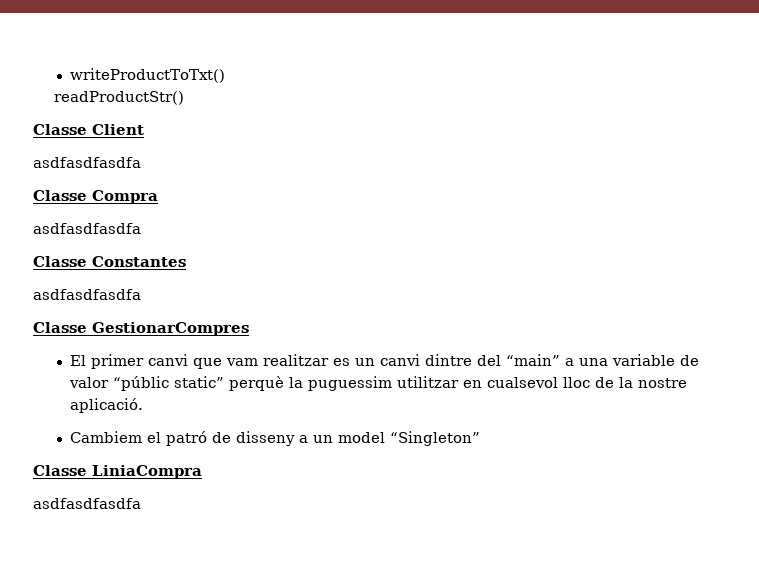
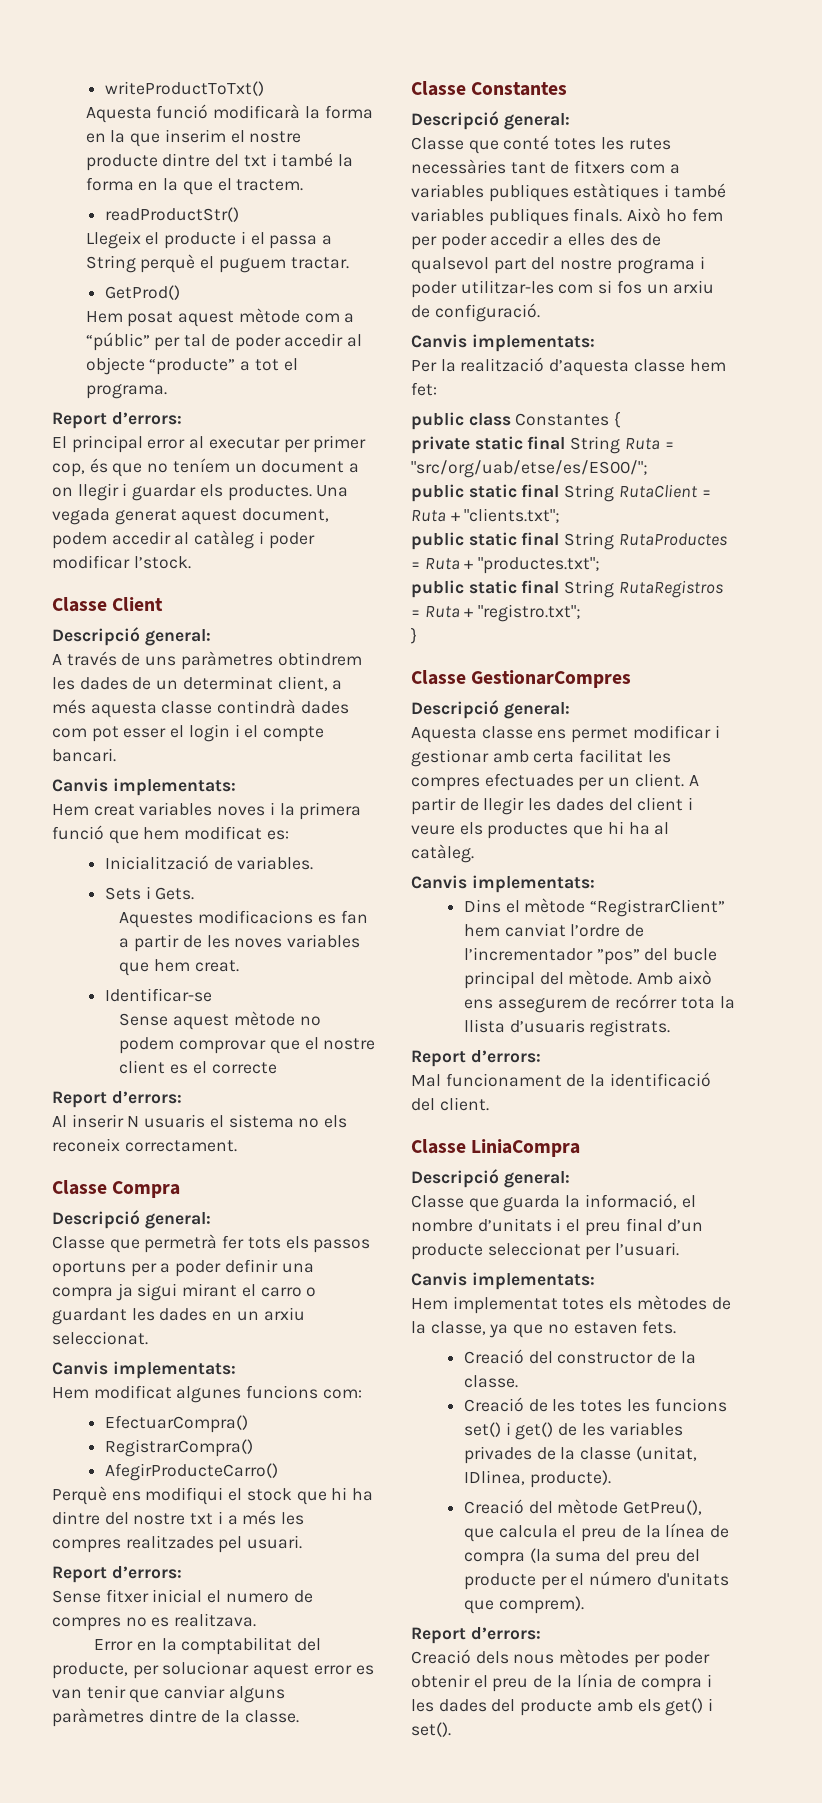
[53,91,184,105] [33,124,144,135] [33,157,141,168] [33,190,158,204] [33,223,141,234] [33,256,186,267] [33,289,141,300] [33,322,249,336] [69,354,699,369] [68,376,687,391] [69,398,143,413] [69,431,480,446] [33,465,202,479] [33,498,141,509] readProductStr() // Classe Client // asdfasdfasdfa // Classe Compra // asdfasdfasdfa // Classe Constantes // asdfasdfasdfa // Classe GestionarCompres // El primer canvi que vam realitzar es un canvi dintre del “main” a una variable de valor “públic static” perquè la puguessim utilitzar en cualsevol lloc de la nostre aplicació. // Cambiem el patró de disseny a un model “Singleton” // Classe LiniaCompra // asdfasdfasdfa -> [85,104,373,123] [85,129,302,147] [85,152,354,171] [85,177,304,195] [104,207,239,222] [85,231,333,249] [85,254,349,273] [104,285,180,300] [85,308,355,327] [85,332,363,351] [85,357,298,375] [85,384,167,399] [52,412,182,429] [52,435,367,453] [52,458,360,477] [52,483,349,501] [52,508,330,525] [52,530,315,549] [52,555,191,569] [52,597,164,612] [52,627,211,646] [52,651,362,670] [52,676,343,691] [52,699,349,718] [52,724,325,742] [52,748,116,762] [52,778,236,796] [52,802,362,820] [52,825,289,844] [104,855,314,870] [104,886,195,900] [119,910,368,928] [119,934,361,952] [119,959,239,976] [104,988,212,1002] [119,1011,321,1030] [119,1037,376,1054] [119,1060,277,1074] [52,1091,182,1108] [52,1114,348,1128] [52,1138,237,1152] [52,1180,181,1198] [52,1210,211,1229] [52,1234,371,1253] [52,1259,314,1277] [52,1283,317,1301] [52,1307,305,1325] [52,1331,148,1345] [52,1361,236,1379] [52,1385,362,1403] [104,1415,248,1433] [104,1439,253,1457] [104,1463,278,1481] [52,1486,374,1505] [52,1510,305,1525] [52,1535,303,1553] [52,1566,182,1583] [52,1589,313,1603] [52,1613,257,1631] [94,1637,322,1655] [52,1661,374,1679] [52,1685,285,1703] [52,1708,299,1727] [411,81,568,96] [411,111,570,130] [411,135,671,154] [411,159,680,174] [411,183,726,202] [411,207,723,226] [411,232,662,250] [411,256,705,274] [411,280,715,298] [411,303,540,322] [411,334,595,352] [411,357,726,376] [411,382,437,396] [411,411,621,430] [411,436,674,454] [411,460,648,478] [411,484,711,502] [411,508,561,523] [411,532,727,550] [411,557,601,574] [411,580,723,598] [411,604,582,622] [411,627,417,644] [411,670,632,688] [411,700,570,719] [411,725,720,743] [411,749,671,767] [411,773,699,791] [411,797,694,815] [411,821,670,839] [411,844,474,863] [411,875,595,893] [463,898,726,917] [463,923,645,937] [463,947,718,965] [463,970,712,989] [463,994,735,1013] [463,1019,671,1037] [411,1050,541,1067] [411,1072,711,1087] [411,1097,489,1111] [411,1139,581,1157] [411,1169,570,1188] [411,1193,696,1212] [411,1218,704,1236] [411,1242,680,1260] [411,1272,595,1290] [411,1295,731,1314] [411,1320,677,1338] [463,1349,696,1364] [463,1375,518,1388] [463,1397,727,1412] [463,1422,683,1440] [463,1446,697,1464] [463,1470,611,1488] [463,1499,703,1515] [463,1523,730,1542] [463,1548,700,1566] [463,1571,729,1590] [463,1596,584,1614] [411,1627,541,1644] [411,1649,710,1668] [411,1673,712,1692] [411,1698,714,1716] [411,1722,451,1737] Aquesta funció modificarà la forma en la que inserim el nostre producte dintre del txt i també la forma en la que el tractem. // readProductStr() // Llegeix el producte i el passa a String perquè el puguem tractar. // GetProd() // Hem posat aquest mètode com a “públic” per tal de poder accedir al objecte “producte” a tot el programa. // Report d’errors: // El principal error al executar per primer cop, és que no teníem un document a on llegir i guardar els productes. Una vegada generat aquest document, podem accedir al catàleg i poder modificar l’stock. // Classe Client // Descripció general: // A través de uns paràmetres obtindrem les dades de un determinat client, a més aquesta classe contindrà dades com pot esser el login i el compte bancari. // Canvis implementats: // Hem creat variables noves i la primera funció que hem modificat es: // Inicialització de variables. // Sets i Gets. // Aquestes modificacions es fan a partir de les noves variables que hem creat. // Identificar-se // Sense aquest mètode no podem comprovar que el nostre client es el correcte // Report d’errors: // Al inserir N usuaris el sistema no els reconeix correctament. // Classe Compra // Descripció general: // Classe que permetrà fer tots els passos oportuns per a poder definir una compra ja sigui mirant el carro o guardant les dades en un arxiu seleccionat. // Canvis implementats: // Hem modificat algunes funcions com: // EfectuarCompra() // RegistrarCompra() // AfegirProducteCarro() // Perquè ens modifiqui el stock que hi ha dintre del nostre txt i a més les compres realitzades pel usuari. // Report d’errors: // Sense fitxer inicial el numero de compres no es realitzava. // Error en la comptabilitat del producte, per solucionar aquest error es van tenir que canviar alguns paràmetres dintre de la classe. // Classe Constantes // Descripció general: // Classe que conté totes les rutes necessàries tant de fitxers com a variables publiques estàtiques i també variables publiques finals. Això ho fem per poder accedir a elles des de qualsevol part del nostre programa i poder utilitzar-les com si fos un arxiu de configuració. // Canvis implementats: // Per la realització d’aquesta classe hem fet: // public class Constantes { // private static final String Ruta = "src/org/uab/etse/es/ES00/"; // public static final String RutaClient = Ruta + "clients.txt"; // public static final String RutaProductes = Ruta + "productes.txt"; // public static final String RutaRegistros = Ruta + "registro.txt"; // } // Classe GestionarCompres // Descripció general: // Aquesta classe ens permet modificar i gestionar amb certa facilitat les compres efectuades per un client. A partir de llegir les dades del client i veure els productes que hi ha al catàleg. // Canvis implementats: // Dins el mètode “RegistrarClient” hem canviat l’ordre de l’incrementador ”pos” del bucle principal del mètode. Amb això ens assegurem de recórrer tota la llista d’usuaris registrats. // Report d’errors: // Mal funcionament de la identificació del client. // Classe LiniaCompra // Descripció general: // Classe que guarda la informació, el nombre d’unitats i el preu final d’un producte seleccionat per l’usuari. // Canvis implementats: // Hem implementat totes els mètodes de la classe, ya que no estaven fets. // Creació del constructor de la classe. // Creació de les totes les funcions set() i get() de les variables privades de la classe (unitat, IDlinea, producte). // Creació del mètode GetPreu(), que calcula el preu de la línea de compra (la suma del preu del producte per el número d'unitats que comprem). // Report d’errors: // Creació dels nous mètodes per poder obtenir el preu de la línia de compra i les dades del producte amb els get() i set().

